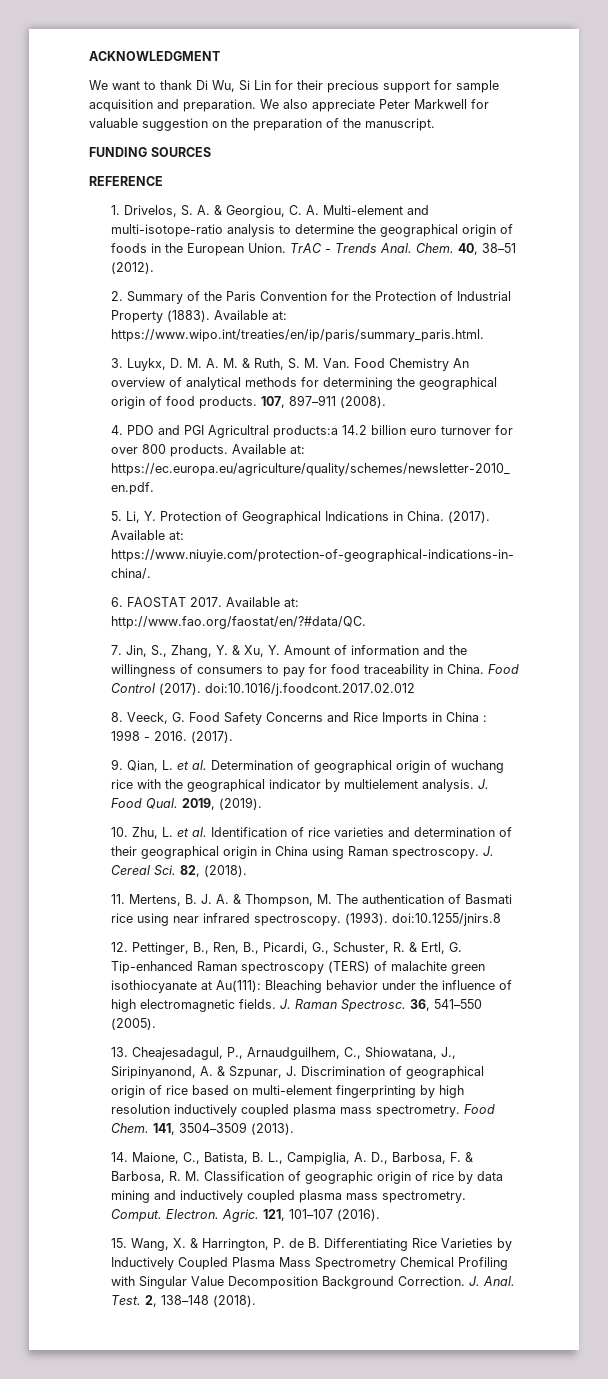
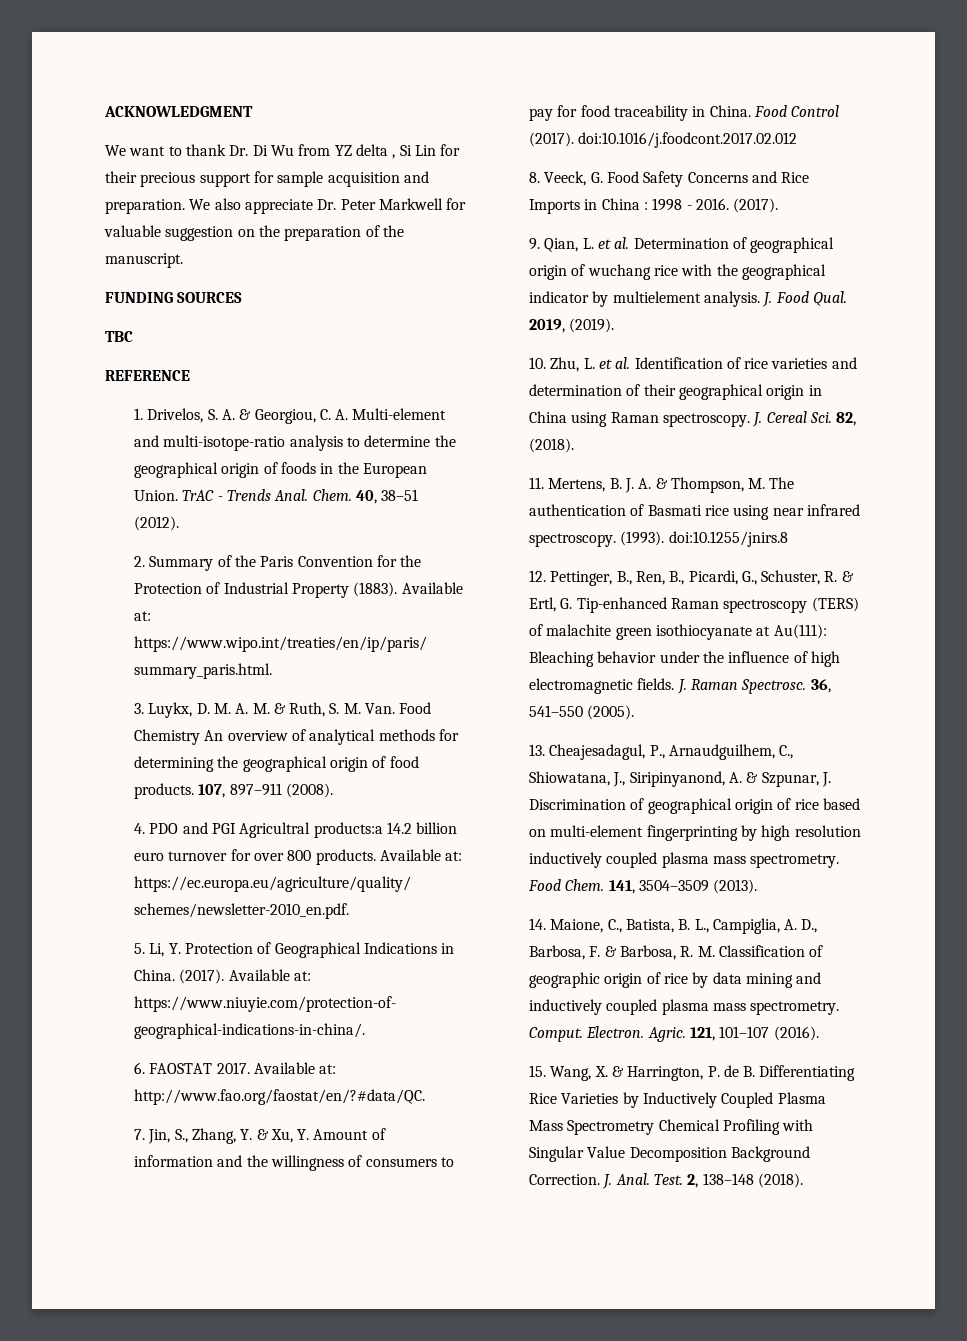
[196,80,235,92] Di Wu, -> [229,144,396,159] Dr. Di Wu from YZ delta ,
(375, 105) none -> [317,199,337,210] Dr.
(211, 152) none -> [105,331,133,342] // TBC

